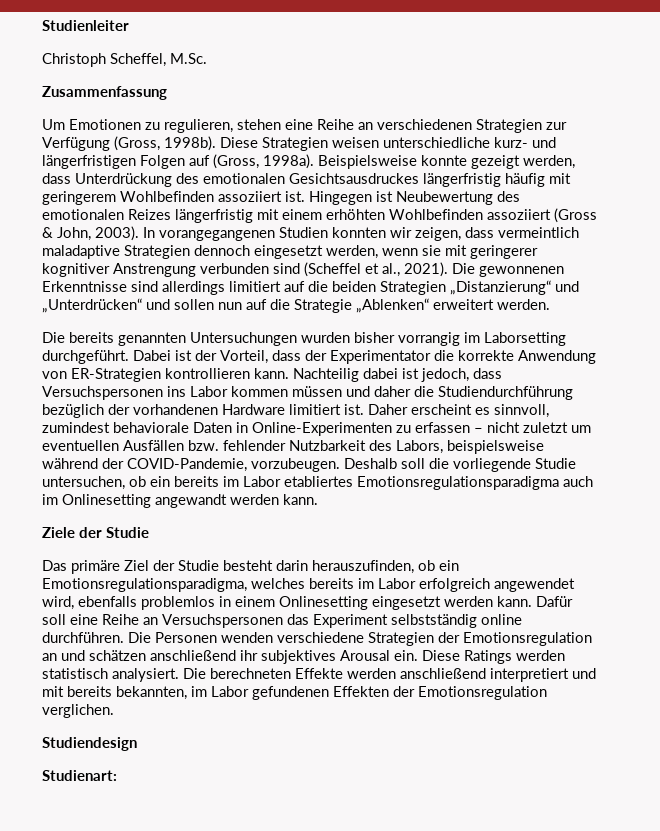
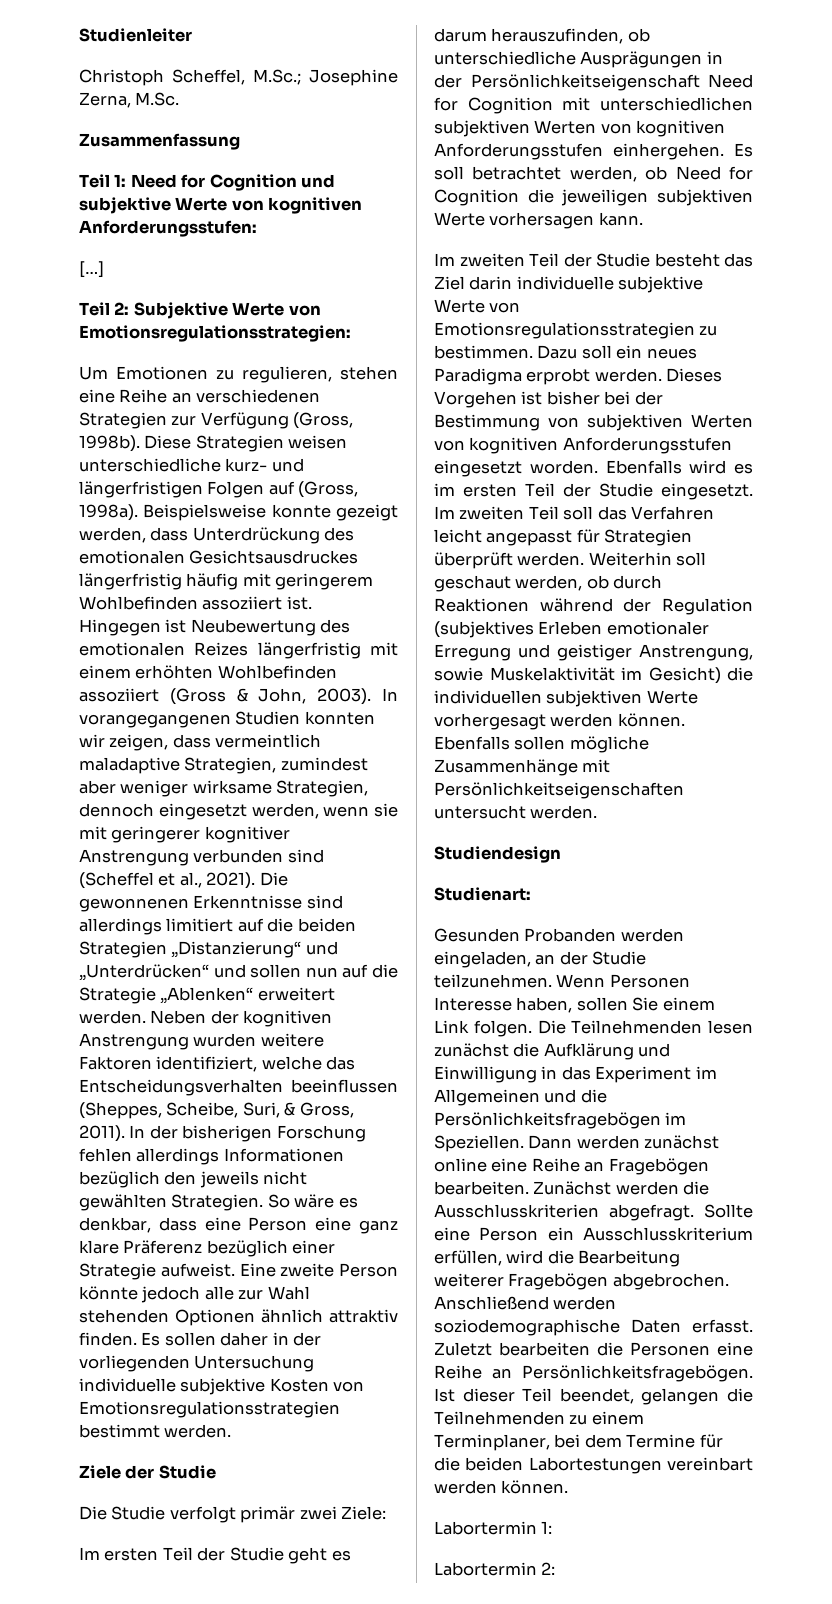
(166, 60) none -> [253,69,398,86] [79,92,131,108] M.Sc.; Josephine Zerna,
(167, 93) none -> [79,174,336,191] [79,197,363,214] [79,220,257,237] [79,261,104,278] [79,302,321,319] [79,325,351,342] // Teil 1: Need for Cognition und subjektive Werte von kognitiven Anforderungsstufen: // […] // Teil 2: Subjektive Werte von Emotionsregulationsstrategien:
[124,245,190,259] Strategien -> [184,757,368,774] [79,780,369,797] Strategien, zumindest aber weniger wirksame Strategien,
[42,332,566,346] [42,350,596,364] [42,368,502,382] [42,386,573,400] [42,404,549,418] [42,422,591,436] [42,440,544,454] [42,458,576,472] [42,476,593,490] [42,494,318,508] [42,527,149,538] [42,560,459,574] [42,578,575,592] [42,596,573,610] [42,614,522,628] [42,632,592,646] [42,650,565,664] [42,668,596,682] [42,686,547,700] [42,704,114,718] [42,737,137,751] [42,770,117,781] // Die bereits genannten Untersuchungen wurden bisher vorrangig im Laborsetting durchgeführt. Dabei ist der Vorteil, dass der Experimentator die korrekte Anwendung von ER-Strategien kontrollieren kann. Nachteilig dabei ist jedoch, dass Versuchspersonen ins Labor kommen müssen und daher die Studiendurchführung bezüglich der vorhandenen Hardware limitiert ist. Daher erscheint es sinnvoll, zumindest behaviorale Daten in Online-Experimenten zu erfassen – nicht zuletzt um eventuellen Ausfällen bzw. fehlender Nutzbarkeit des Labors, beispielsweise während der COVID-Pandemie, vorzubeugen. Deshalb soll die vorliegende Studie untersuchen, ob ein bereits im Labor etabliertes Emotionsregulationsparadigma auch im Onlinesetting angewandt werden kann. // Ziele der Studie // Das primäre Ziel der Studie besteht darin herauszufinden, ob ein Emotionsregulationsparadigma, welches bereits im Labor erfolgreich angewendet wird, ebenfalls problemlos in einem Onlinesetting eingesetzt werden kann. Dafür soll eine Reihe an Versuchspersonen das Experiment selbstständig online durchführen. Die Personen wenden verschiedene Strategien der Emotionsregulation an und schätzen anschließend ihr subjektives Arousal ein. Diese Ratings werden statistisch analysiert. Die berechneten Effekte werden anschließend interpretiert und mit bereits bekannten, im Labor gefundenen Effekten der Emotionsregulation verglichen. // Studiendesign // Studienart: -> [150,1010,333,1027] [79,1033,324,1050] [79,1056,356,1072] [79,1079,398,1096] [79,1102,354,1119] [79,1125,366,1142] [79,1148,344,1165] [79,1171,308,1188] [79,1194,358,1211] [79,1217,399,1234] [79,1240,336,1257] [79,1263,398,1280] [79,1286,310,1303] [79,1309,398,1326] [79,1332,322,1346] [79,1355,315,1372] [79,1378,365,1395] [79,1401,340,1418] [79,1424,232,1438] [79,1465,216,1479] [79,1506,387,1523] [79,1547,351,1564] [434,28,650,44] [434,51,723,68] [434,74,753,91] [434,97,753,114] [434,120,726,137] [434,143,753,160] [434,166,753,182] [434,189,753,206] [434,212,643,229] [434,253,753,267] [434,276,704,293] [434,299,521,313] [434,322,718,339] [434,345,697,359] [434,368,723,385] [434,391,663,408] [434,414,753,431] [434,437,732,454] [434,460,753,477] [434,483,753,500] [434,506,715,520] [434,529,693,546] [434,552,707,569] [434,575,663,592] [434,598,753,615] [434,621,709,638] [434,644,753,661] [434,667,753,684] [434,690,698,707] [434,713,685,730] [434,736,649,753] [434,759,611,776] [434,782,684,799] [434,805,598,819] [434,846,561,863] [434,887,531,901] [434,928,684,942] [434,951,647,968] [434,974,690,988] [434,997,715,1013] [434,1020,753,1037] [434,1043,671,1060] [434,1066,717,1083] [434,1089,607,1106] [434,1112,687,1129] [434,1135,720,1152] [434,1158,709,1175] [434,1181,710,1195] [434,1204,753,1221] [434,1227,753,1241] [434,1250,681,1267] [434,1273,729,1290] [434,1296,617,1310] [434,1319,753,1336] [434,1342,753,1356] [434,1365,753,1382] [434,1388,753,1405] [434,1411,644,1425] [434,1434,723,1451] [434,1457,753,1474] [434,1480,569,1494] [434,1521,553,1535] [434,1562,556,1576] Neben der kognitiven Anstrengung wurden weitere Faktoren identifiziert, welche das Entscheidungsverhalten beeinflussen (Sheppes, Scheibe, Suri, & Gross, 2011). In der bisherigen Forschung fehlen allerdings Informationen bezüglich den jeweils nicht gewählten Strategien. So wäre es denkbar, dass eine Person eine ganz klare Präferenz bezüglich einer Strategie aufweist. Eine zweite Person könnte jedoch alle zur Wahl stehenden Optionen ähnlich attraktiv finden. Es sollen daher in der vorliegenden Untersuchung individuelle subjektive Kosten von Emotionsregulationsstrategien bestimmt werden. // Ziele der Studie // Die Studie verfolgt primär zwei Ziele: // Im ersten Teil der Studie geht es darum herauszufinden, ob unterschiedliche Ausprägungen in der Persönlichkeitseigenschaft Need for Cognition mit unterschiedlichen subjektiven Werten von kognitiven Anforderungsstufen einhergehen. Es soll betrachtet werden, ob Need for Cognition die jeweiligen subjektiven Werte vorhersagen kann. // Im zweiten Teil der Studie besteht das Ziel darin individuelle subjektive Werte von Emotionsregulationsstrategien zu bestimmen. Dazu soll ein neues Paradigma erprobt werden. Dieses Vorgehen ist bisher bei der Bestimmung von subjektiven Werten von kognitiven Anforderungsstufen eingesetzt worden. Ebenfalls wird es im ersten Teil der Studie eingesetzt. Im zweiten Teil soll das Verfahren leicht angepasst für Strategien überprüft werden. Weiterhin soll geschaut werden, ob durch Reaktionen während der Regulation (subjektives Erleben emotionaler Erregung und geistiger Anstrengung, sowie Muskelaktivität im Gesicht) die individuellen subjektiven Werte vorhergesagt werden können. Ebenfalls sollen mögliche Zusammenhänge mit Persönlichkeitseigenschaften untersucht werden. // Studiendesign // Studienart: // Gesunden Probanden werden eingeladen, an der Studie teilzunehmen. Wenn Personen Interesse haben, sollen Sie einem Link folgen. Die Teilnehmenden lesen zunächst die Aufklärung und Einwilligung in das Experiment im Allgemeinen und die Persönlichkeitsfragebögen im Speziellen. Dann werden zunächst online eine Reihe an Fragebögen bearbeiten. Zunächst werden die Ausschlusskriterien abgefragt. Sollte eine Person ein Ausschlusskriterium erfüllen, wird die Bearbeitung weiterer Fragebögen abgebrochen. Anschließend werden soziodemographische Daten erfasst. Zuletzt bearbeiten die Personen eine Reihe an Persönlichkeitsfragebögen. Ist dieser Teil beendet, gelangen die Teilnehmenden zu einem Terminplaner, bei dem Termine für die beiden Labortestungen vereinbart werden können. // Labortermin 1: // Labortermin 2:

